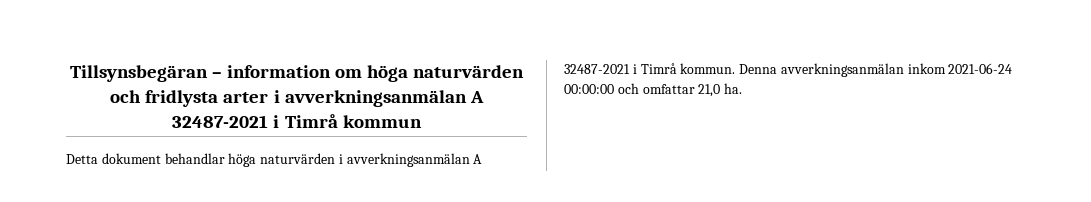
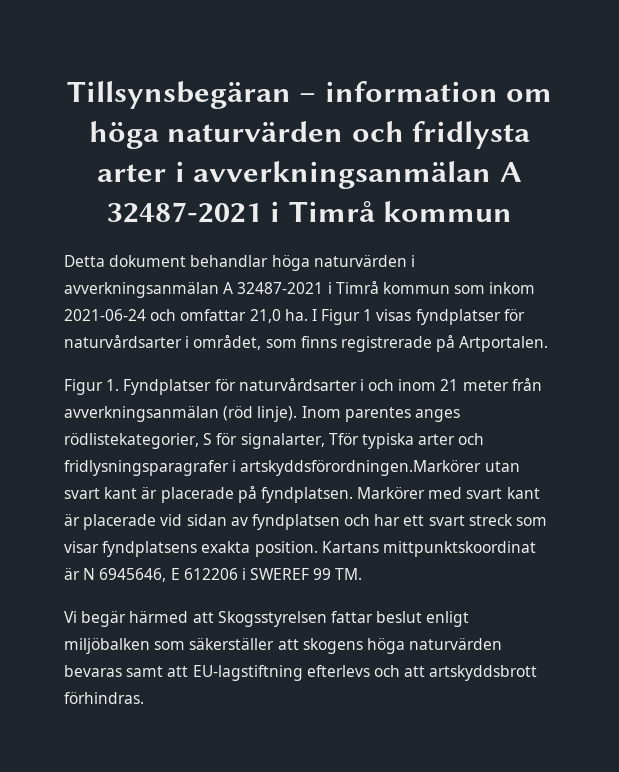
[680,63,904,77] kommun. Denna avverkningsanmälan -> [382,282,486,294] kommun som
[564,84,614,94] 00:00:00 -> (146, 315) none
(743, 88) none -> [311,309,525,325] [64,335,549,352] [64,378,542,395] [64,406,460,422] [64,433,485,449] [64,460,520,476] [64,486,540,503] [64,514,548,530] [64,541,536,557] [64,568,363,582] [64,611,470,627] [64,638,503,654] [64,665,538,681] [64,692,144,704] I Figur 1 visas fyndplatser för naturvårdsarter i området, som finns registrerade på Artportalen. // Figur 1. Fyndplatser för naturvårdsarter i och inom 21 meter från avverkningsanmälan (röd linje). Inom parentes anges rödlistekategorier, S för signalarter, Tför typiska arter och fridlysningsparagrafer i artskyddsförordningen.Markörer utan svart kant är placerade på fyndplatsen. Markörer med svart kant är placerade vid sidan av fyndplatsen och har ett svart streck som visar fyndplatsens exakta position. Kartans mittpunktskoordinat är N 6945646, E 612206 i SWEREF 99 TM. // Vi begär härmed att Skogsstyrelsen fattar beslut enligt miljöbalken som säkerställer att skogens höga naturvärden bevaras samt att EU-lagstiftning efterlevs och att artskyddsbrott förhindras.

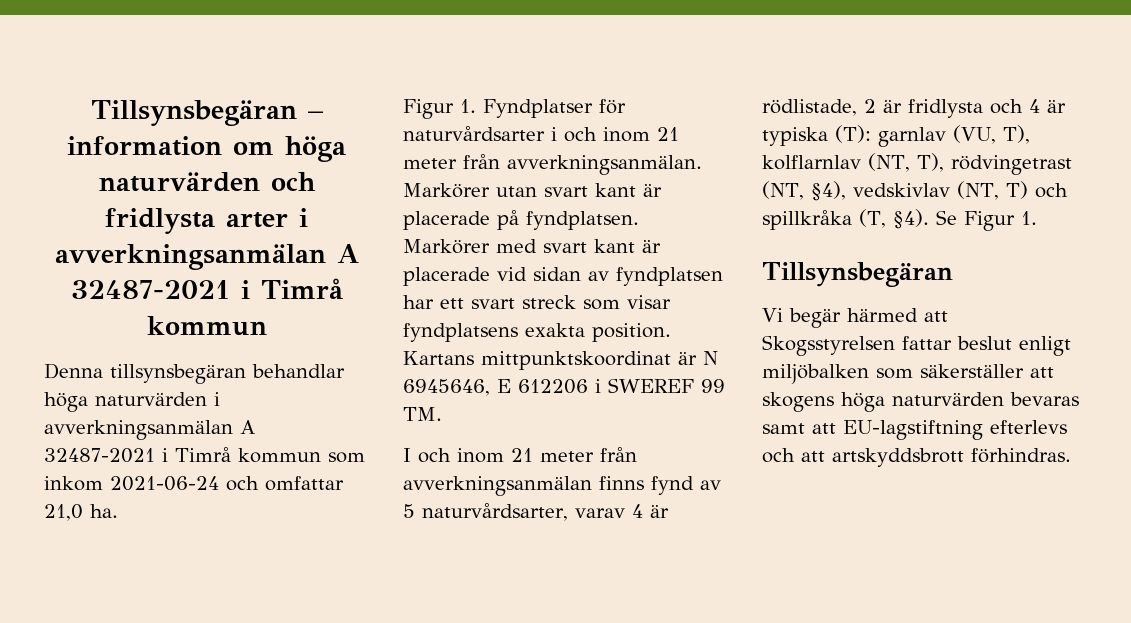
[64,255,187,267] Detta dokument -> [44,363,246,384] Denna tillsynsbegäran
[311,309,525,325] [64,335,549,352] I Figur 1 visas fyndplatser för naturvårdsarter i området, som finns registrerade på Artportalen. -> (118, 511) none
[64,406,460,422] [64,433,485,449] [64,460,482,476] avverkningsanmälan (röd linje). Inom parentes anges rödlistekategorier, S för signalarter, Tför typiska arter och fridlysningsparagrafer i artskyddsförordningen.Markörer -> [507,155,702,175] [403,183,490,198] avverkningsanmälan. Markörer
[344,514,371,526] och -> (723, 276) none
(363, 574) none -> [403,447,637,463] [403,476,721,496] [403,503,669,521] [762,99,1066,118] [762,125,1030,147] [762,153,1072,175] [762,181,1068,201] [762,209,1037,231] [762,262,953,287] // I och inom 21 meter från avverkningsanmälan finns fynd av 5 naturvårdsarter, varav 4 är rödlistade, 2 är fridlysta och 4 är typiska (T): garnlav (VU, T), kolflarnlav (NT, T), rödvingetrast (NT, §4), vedskivlav (NT, T) och spillkråka (T, §4). Se Figur 1. // Tillsynsbegäran

